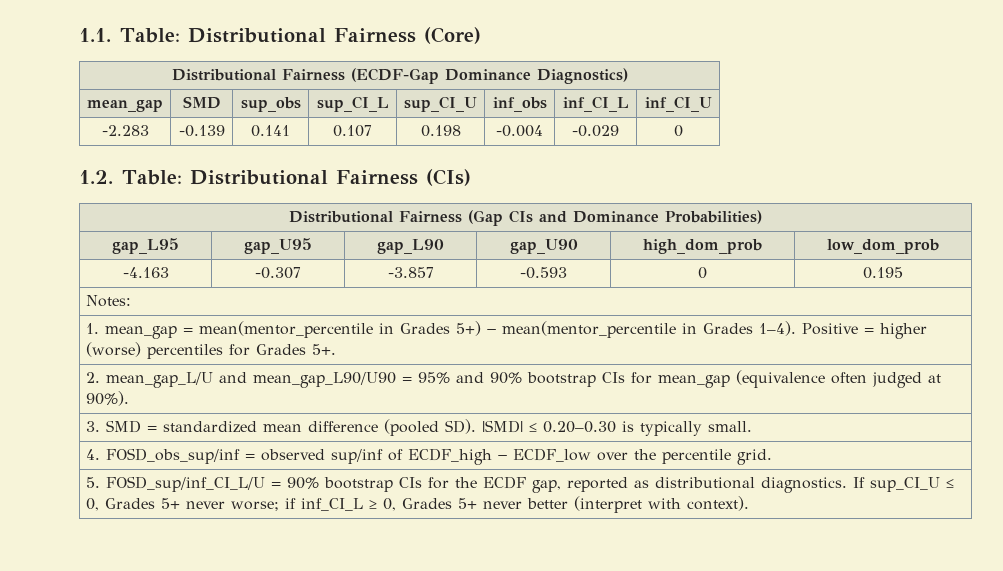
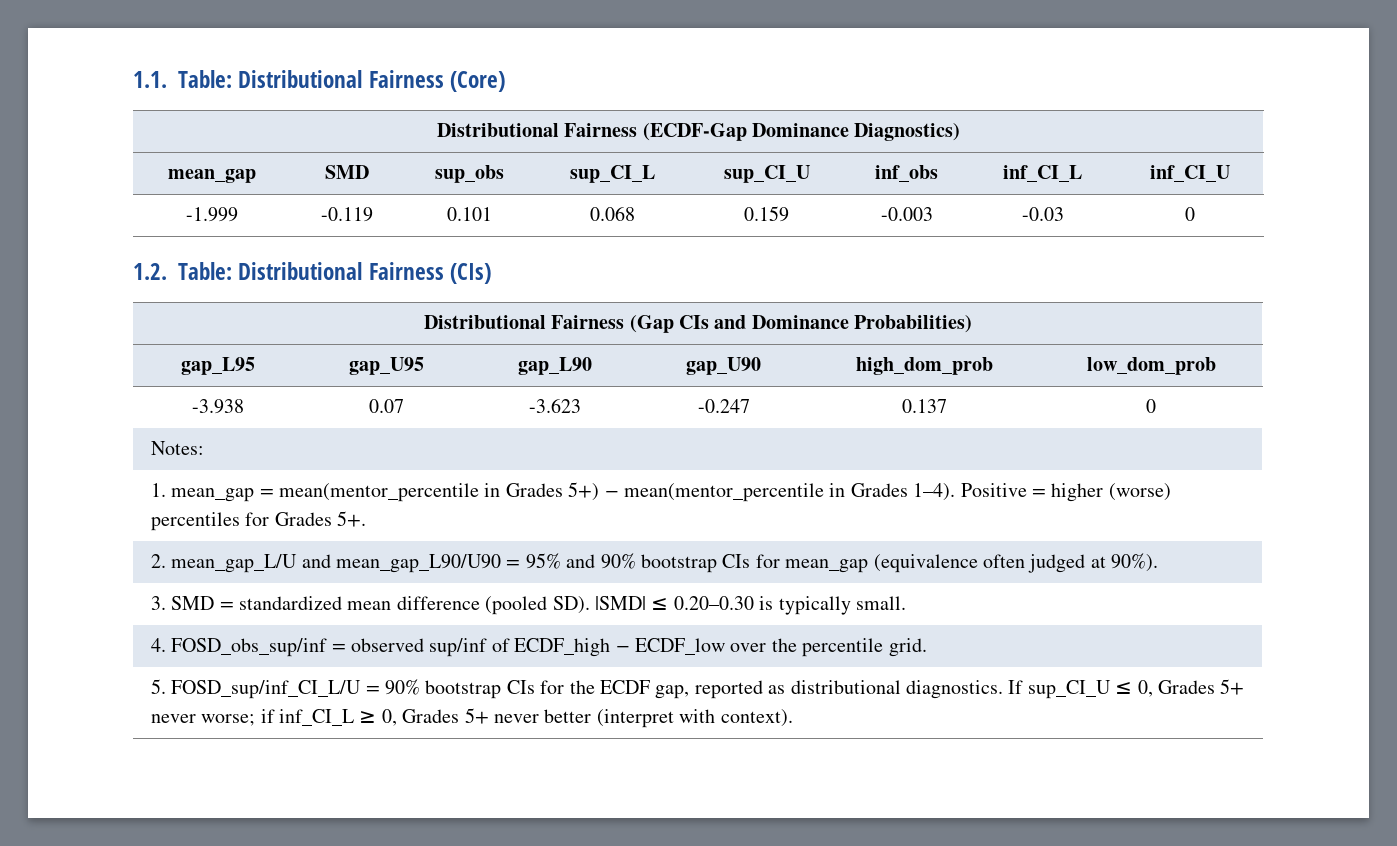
[101,125,149,136] [178,125,225,137] [251,125,290,137] [333,125,372,137] [420,125,461,137] [496,125,543,137] [572,125,619,137] -2.283 | -0.139 | 0.141 | 0.107 | 0.198 | -0.004 | -0.029 -> [186,207,238,222] [320,207,373,222] [446,207,492,221] [590,206,635,221] [744,206,789,222] [880,207,933,221] [1021,207,1064,221] -1.999 | -0.119 | 0.101 | 0.068 | 0.159 | -0.003 | -0.03
[122,267,169,278] [255,267,301,279] [387,267,434,278] [520,267,567,279] [698,267,707,279] [863,267,903,279] -4.163 | -0.307 | -3.857 | -0.593 | 0 | 0.195 -> [191,399,244,414] [368,399,404,413] [528,398,581,413] [697,399,750,413] [901,399,947,413] [1146,399,1156,413] -3.938 | 0.07 | -3.623 | -0.247 | 0.137 | 0

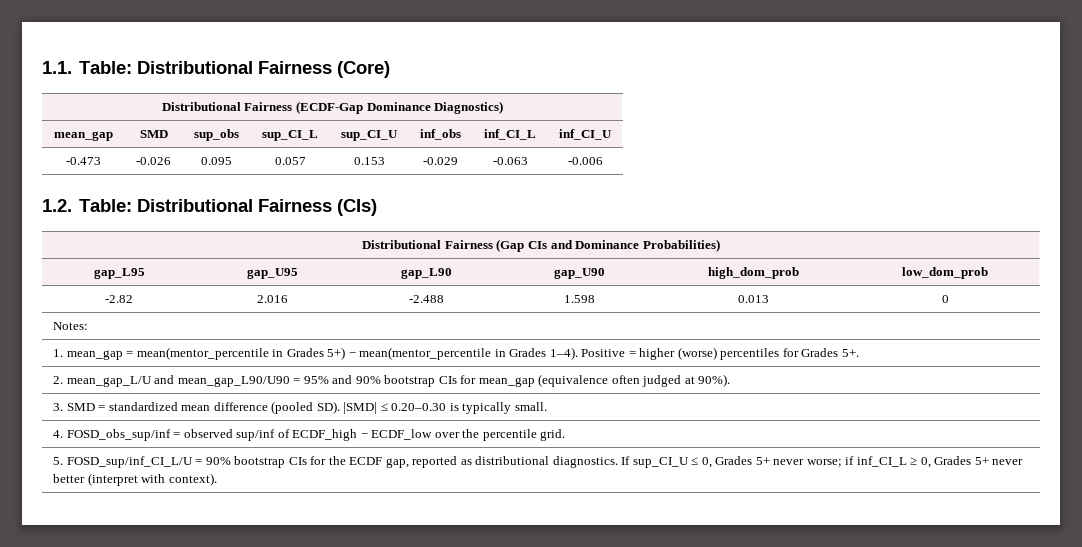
[186,207,238,222] [320,207,373,222] [446,207,492,221] [590,206,635,221] [744,206,789,222] [880,207,933,221] [1021,207,1064,221] [1184,207,1195,221] -1.999 | -0.119 | 0.101 | 0.068 | 0.159 | -0.003 | -0.03 | 0 -> [66,157,101,165] [136,157,171,165] [201,157,232,165] [274,157,306,165] [353,157,385,165] [423,157,458,165] [492,157,528,165] [567,157,603,165] -0.473 | -0.026 | 0.095 | 0.057 | 0.153 | -0.029 | -0.063 | -0.006
[191,399,244,414] [368,399,404,413] [528,398,581,413] [697,399,750,413] [901,399,947,413] -3.938 | 0.07 | -3.623 | -0.247 | 0.137 -> [105,295,133,303] [257,295,288,303] [408,295,444,303] [564,295,595,303] [738,295,769,303] -2.82 | 2.016 | -2.488 | 1.598 | 0.013

